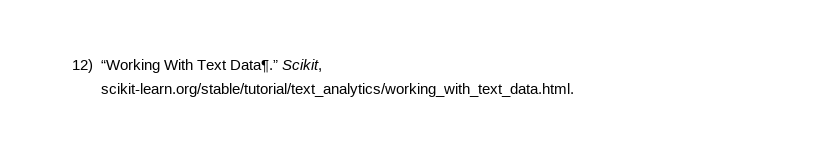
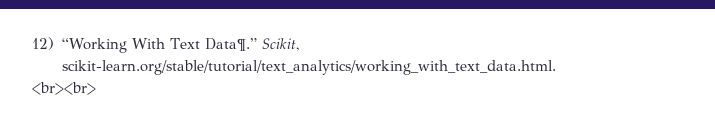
(574, 90) none -> [32,82,96,95] // <br><br>

